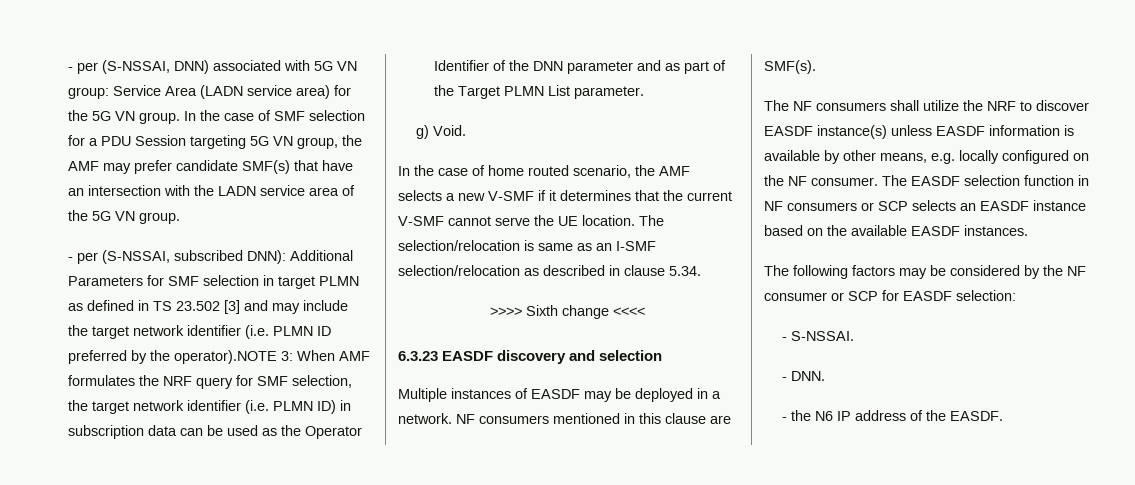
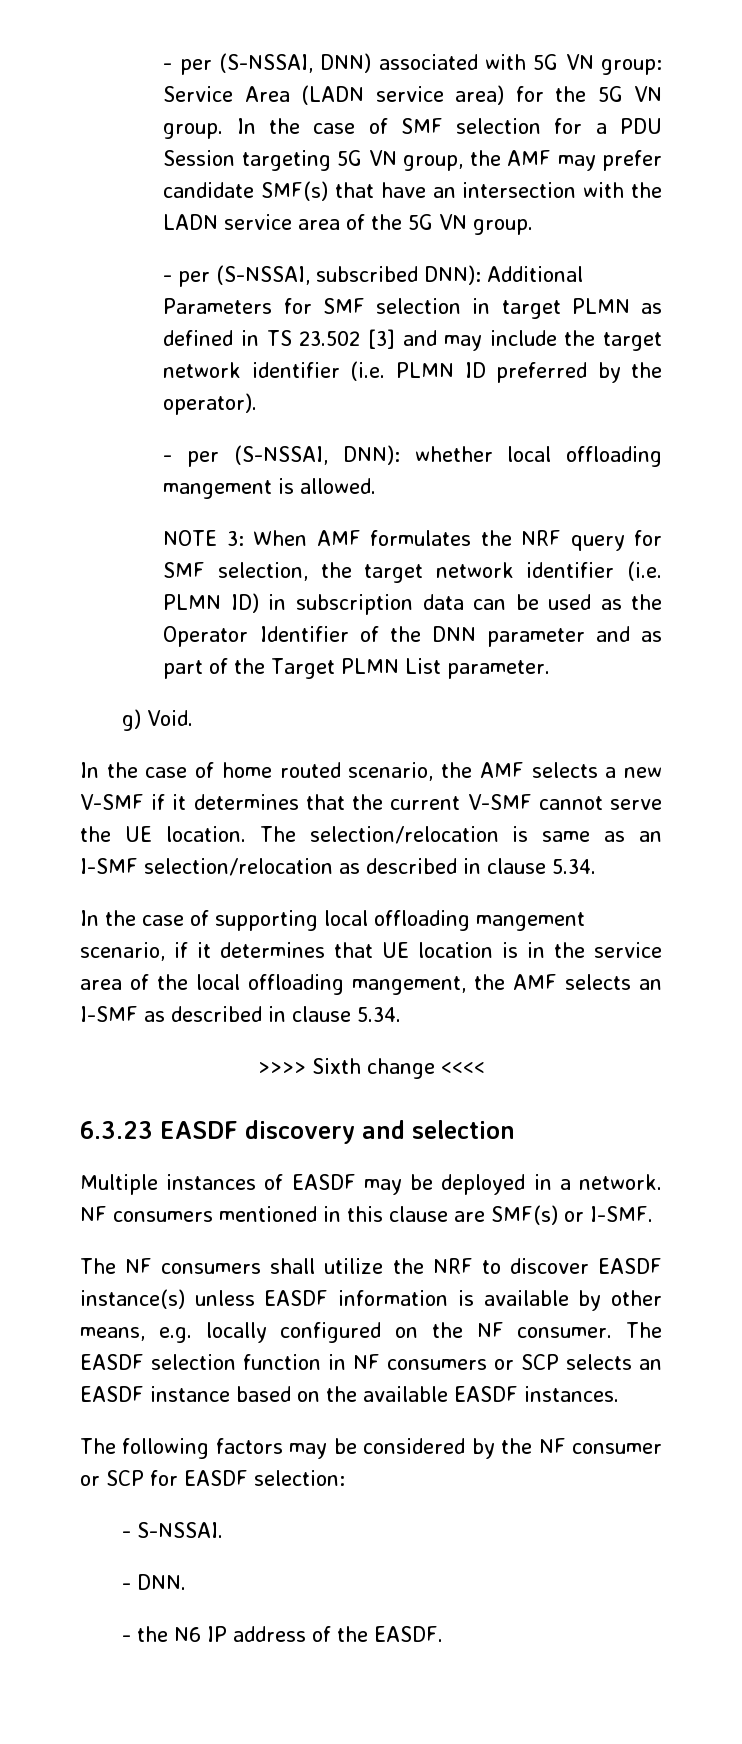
[173,350,277,364] operator).NOTE -> [163,393,258,415] [163,445,662,467] [163,478,377,499] [163,530,218,546] operator). // - per (S-NSSAI, DNN): whether local offloading mangement is allowed. // NOTE
(701, 271) none -> [80,910,585,931] [80,942,662,961] [80,974,662,995] [80,1006,401,1022] // In the case of supporting local offloading mangement scenario, if it determines that UE location is in the service area of the local offloading mangement, the AMF selects an I-SMF as described in clause 5.34.
[764,60,816,74] SMF(s). -> [491,1205,653,1225] SMF(s) or I-SMF.

